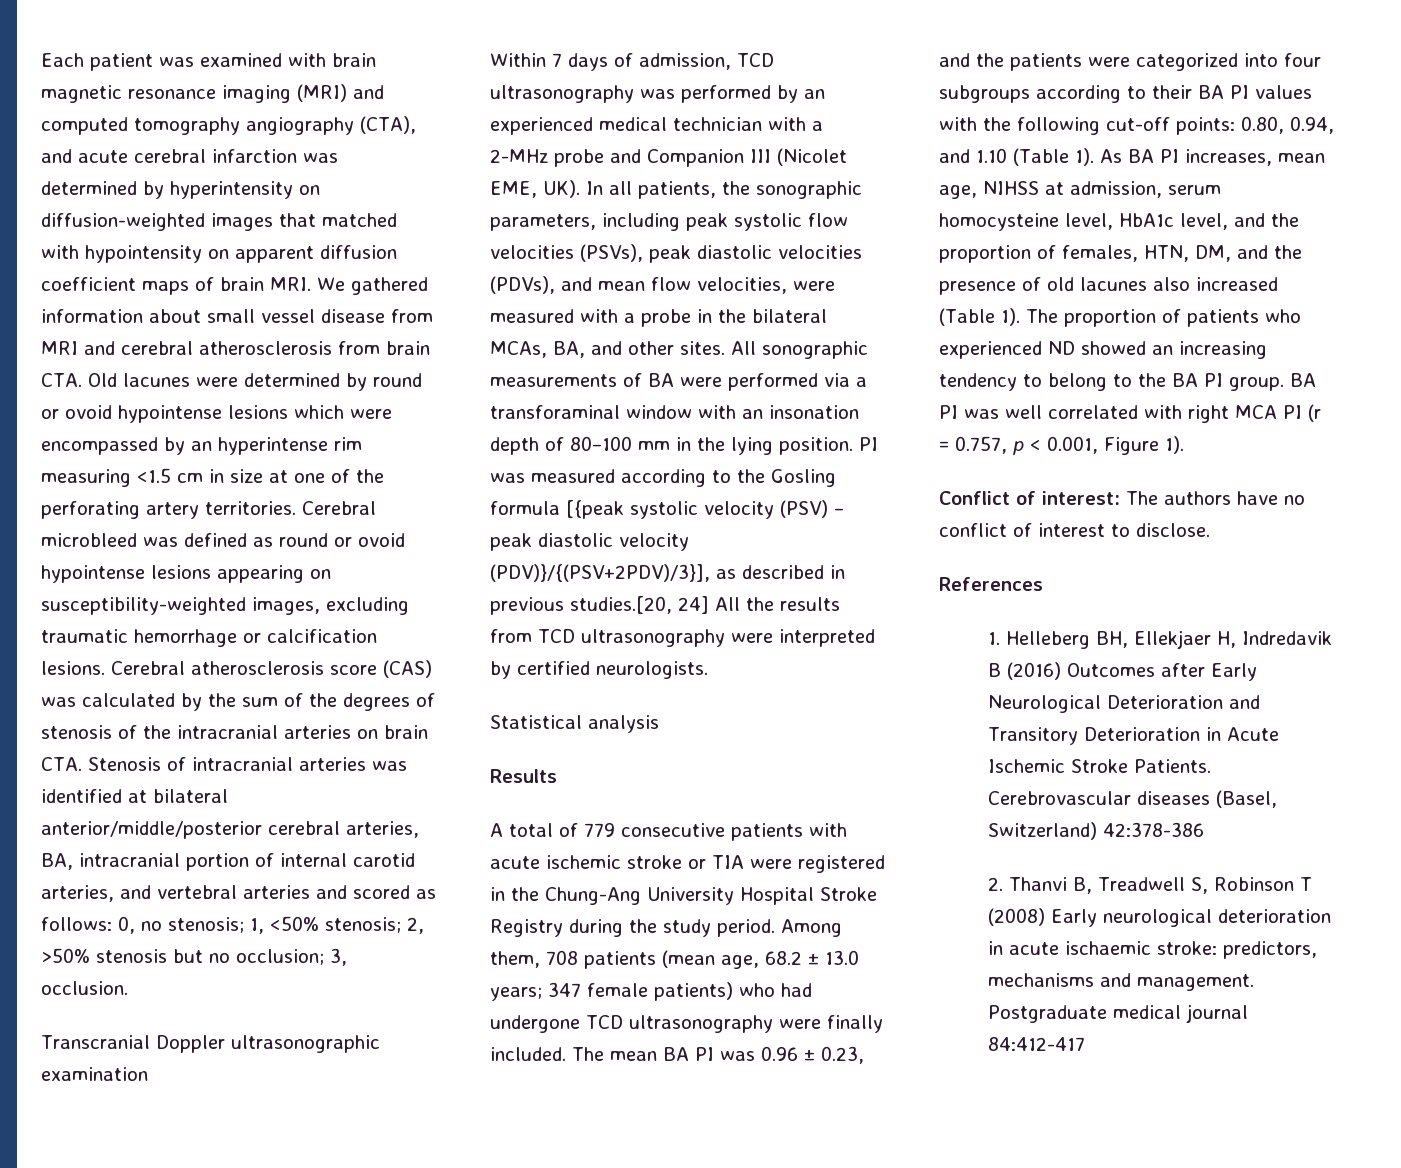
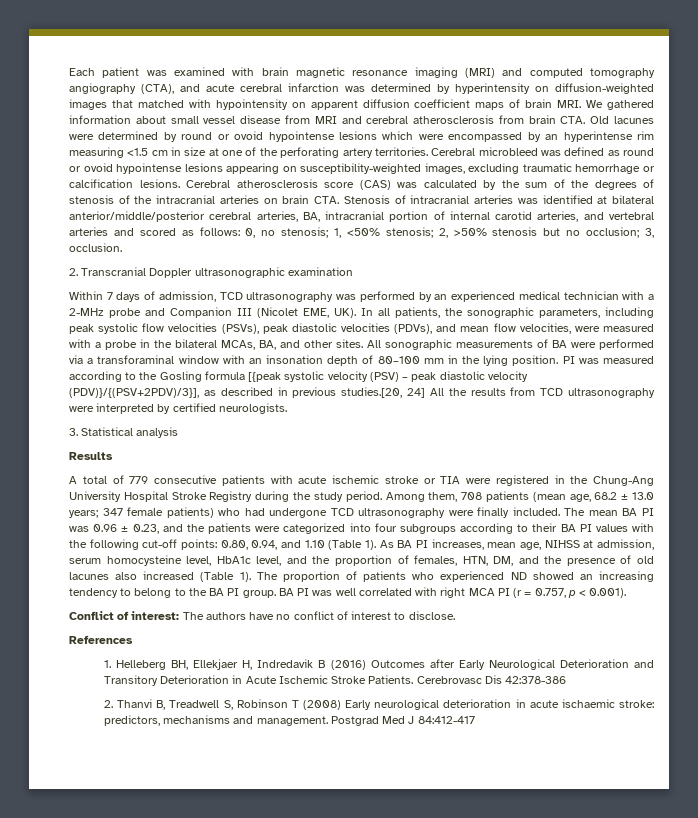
(128, 988) none -> [69,268,78,276] 2.
(708, 670) none -> [69,428,78,436] 3.
[1047,436,1184,455] 0.001, Figure 1). -> [589,588,627,598] 0.001).
[987,790,1277,808] [987,822,1097,840] Cerebrovascular diseases (Basel, Switzerland) -> [416,675,502,684] Cerebrovasc Dis
[987,1004,1248,1023] Postgraduate medical journal -> [330,716,415,726] Postgrad Med J

